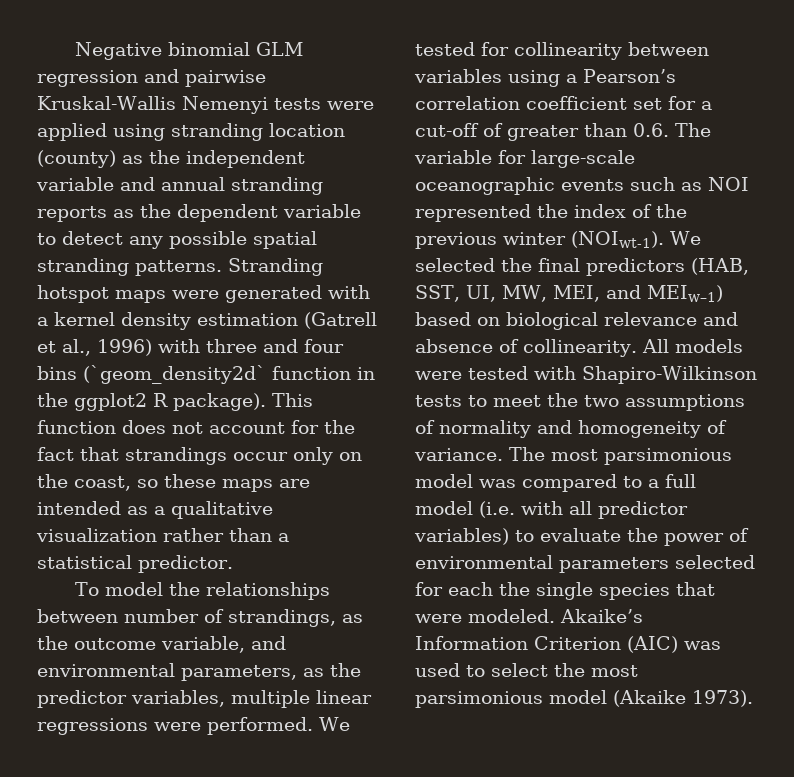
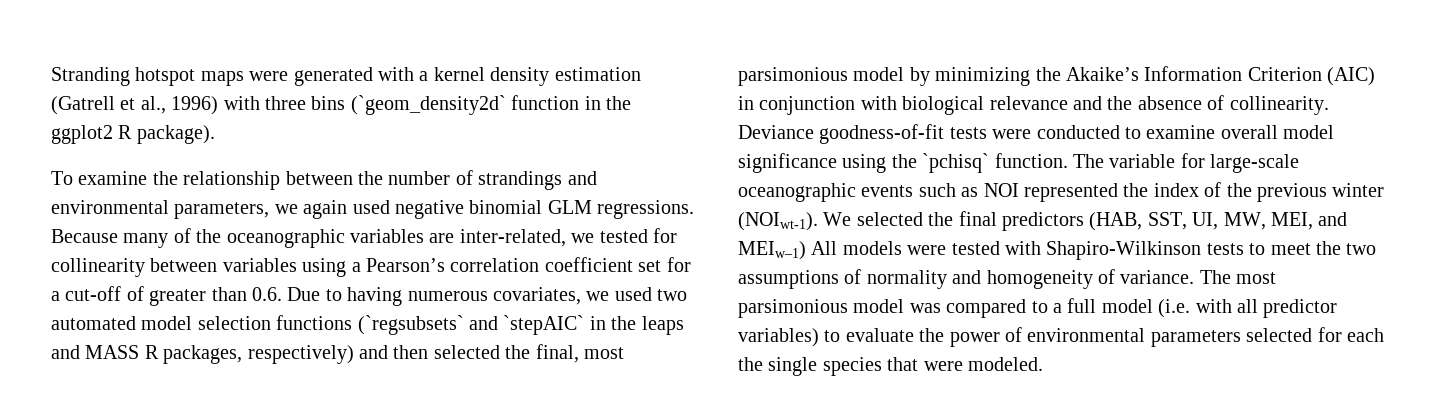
[74,42,303,60] [37,69,266,87] [37,96,374,114] [37,123,345,141] [37,150,305,168] [36,177,323,195] [37,204,361,222] [37,231,317,249] [37,258,222,276] Negative binomial GLM regression and pairwise Kruskal-Wallis Nemenyi tests were applied using stranding location (county) as the independent variable and annual stranding reports as the dependent variable to detect any possible spatial stranding patterns. -> (51, 76) none
[263,339,344,353] and four -> (306, 103) none
[272,393,313,407] [37,420,355,434] [37,447,362,465] [37,474,310,492] [37,501,273,519] [36,528,289,542] [37,555,233,573] [74,582,330,600] [37,609,363,627] [37,636,286,653] [37,663,361,681] [37,690,372,708] [37,717,350,735] This function does not account for the fact that strandings occur only on the coast, so these maps are intended as a qualitative visualization rather than a statistical predictor. // To model the relationships between number of strandings, as the outcome variable, and environmental parameters, as the predictor variables, multiple linear regressions were performed. We -> [51,170,597,190] [51,200,695,219] [51,228,595,248] // To examine the relationship between the number of strandings and environmental parameters, we again used negative binomial GLM regressions. Because many of the oceanographic variables are inter-related, we
(669, 130) none -> [287,287,688,306] [51,315,684,335] [51,344,624,364] [738,66,1376,86] [738,95,1329,115] [738,124,1335,144] [738,153,1068,173] Due to having numerous covariates, we used two automated model selection functions (`regsubsets` and `stepAIC` in the leaps and MASS R packages, respectively) and then selected the final, most parsimonious model by minimizing the Akaike’s Information Criterion (AIC) in conjunction with biological relevance and the absence of collinearity. Deviance goodness-of-fit tests were conducted to examine overall model significance using the `pchisq` function.
[415,312,738,330] [415,339,637,357] based on biological relevance and absence of collinearity. -> (806, 250) none
[560,609,643,623] [415,636,721,653] [415,663,638,677] [415,690,753,708] Akaike’s Information Criterion (AIC) was used to select the most parsimonious model (Akaike 1973). -> (1043, 364) none

